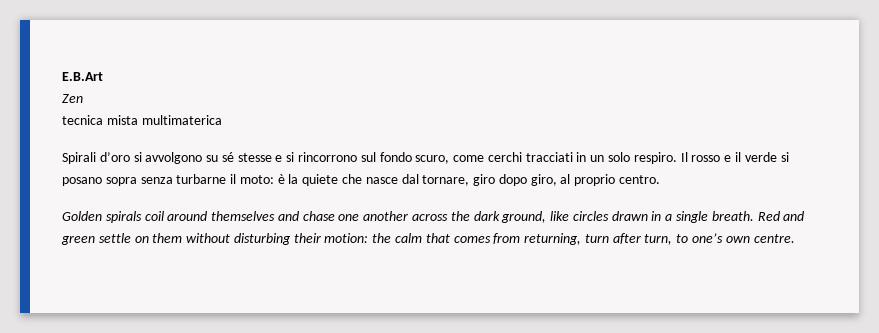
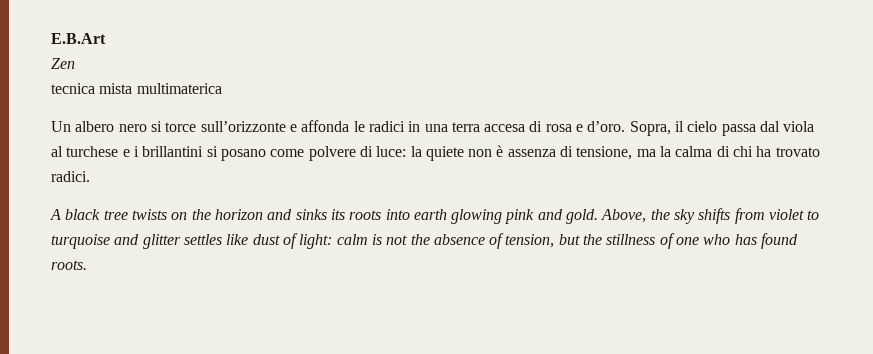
[62,152,789,164] [62,174,661,186] [62,211,805,223] [61,233,795,245] Spirali d’oro si avvolgono su sé stesse e si rincorrono sul fondo scuro, come cerchi tracciati in un solo respiro. Il rosso e il verde si posano sopra senza turbarne il moto: è la quiete che nasce dal tornare, giro dopo giro, al proprio centro. // Golden spirals coil around themselves and chase one another across the dark ground, like circles drawn in a single breath. Red and green settle on them without disturbing their motion: the calm that comes from returning, turn after turn, to one’s own centre. -> [51,120,815,136] [51,145,820,161] [51,171,90,182] [50,208,820,224] [51,233,799,249] [51,260,87,270] Un albero nero si torce sull’orizzonte e affonda le radici in una terra accesa di rosa e d’oro. Sopra, il cielo passa dal viola al turchese e i brillantini si posano come polvere di luce: la quiete non è assenza di tensione, ma la calma di chi ha trovato radici. // A black tree twists on the horizon and sinks its roots into earth glowing pink and gold. Above, the sky shifts from violet to turquoise and glitter settles like dust of light: calm is not the absence of tension, but the stillness of one who has found roots.

